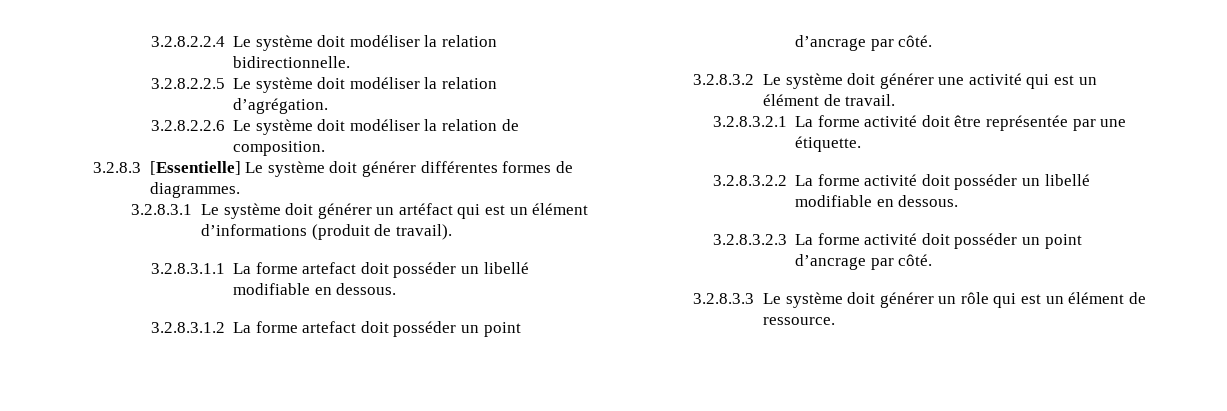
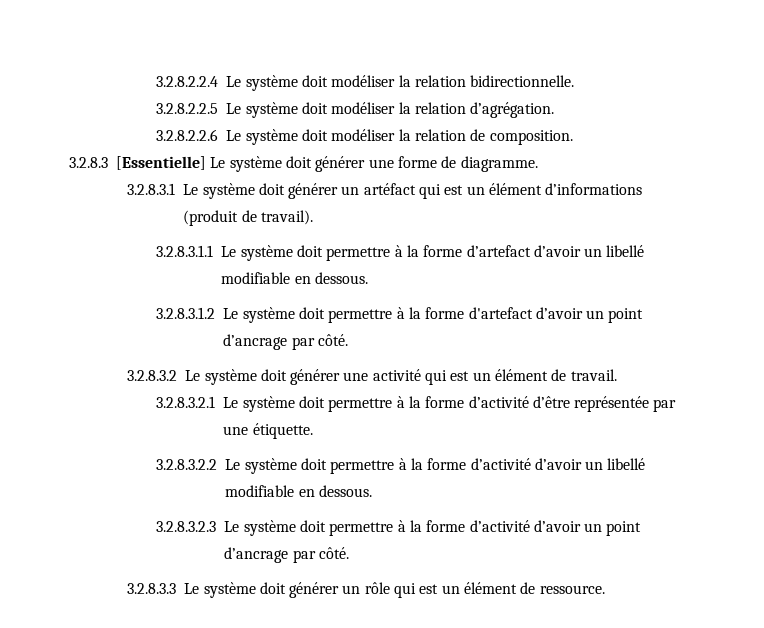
[420,161,573,173] [149,182,240,198] différentes formes de diagrammes. -> [368,156,538,172] une forme de diagramme.
[233,262,457,278] La forme artefact doit posséder -> [221,245,581,261] Le système doit permettre à la forme d’artefact d’avoir
[233,321,457,337] La forme artefact doit posséder -> [223,307,583,323] Le système doit permettre à la forme d'artefact d’avoir
[795,115,982,127] La forme activité doit être -> [223,396,570,412] Le système doit permettre à la forme d’activité d’être
[795,174,1018,190] La forme activité doit posséder -> [225,458,582,474] Le système doit permettre à la forme d’activité d’avoir
[795,233,1018,249] La forme activité doit posséder -> [224,520,581,536] Le système doit permettre à la forme d’activité d’avoir

